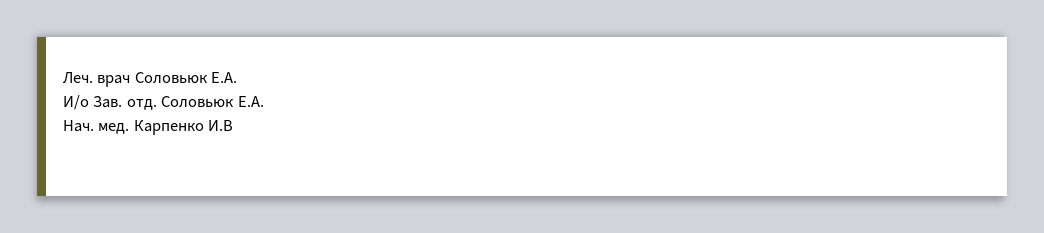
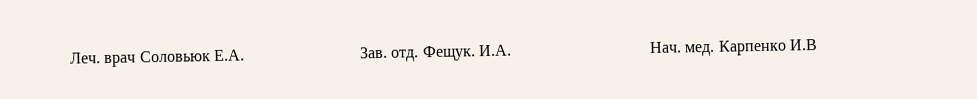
[63,95,89,110] И/о -> (245, 55) none
[161,96,264,108] Соловьюк Е.А. -> [421,44,512,62] Фещук. И.А.

